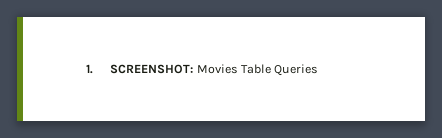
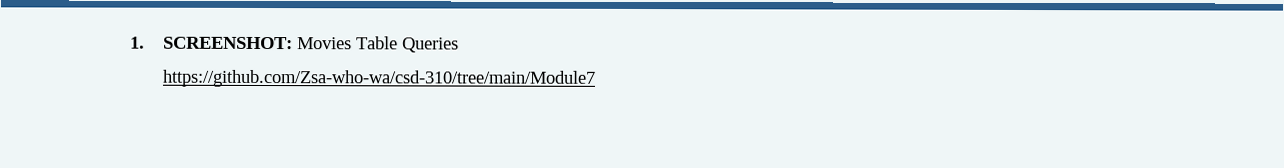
(319, 70) none -> [161,69,596,88] // https://github.com/Zsa-who-wa/csd-310/tree/main/Module7

